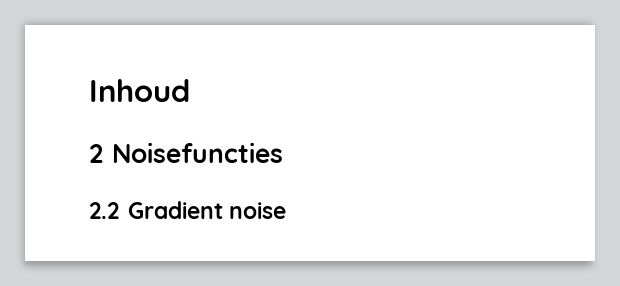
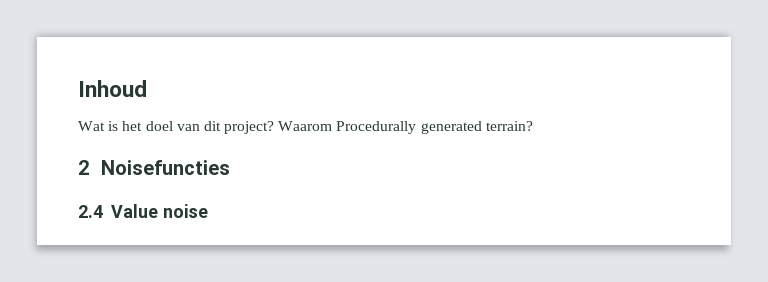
(190, 90) none -> [78,121,533,134] // Wat is het doel van dit project? Waarom Procedurally generated terrain?
[89,201,223,219] 2.2 Gradient -> [78,204,158,218] 2.4 Value

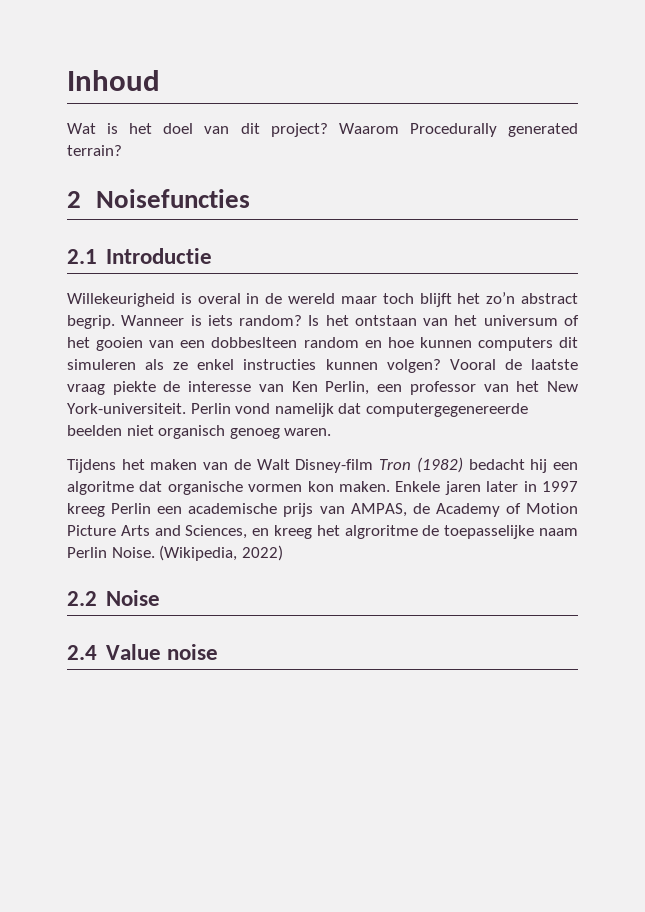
(231, 167) none -> [67,248,212,264] [67,292,578,307] [67,315,579,329] [67,337,579,351] [67,359,578,373] [67,381,578,395] [67,403,528,417] [67,425,332,439] [67,457,578,473] [67,481,578,495] [67,503,579,517] [67,525,578,539] [67,545,283,561] [67,590,160,606] // 2.1 Introductie // Willekeurigheid is overal in de wereld maar toch blijft het zo’n abstract begrip. Wanneer is iets random? Is het ontstaan van het universum of het gooien van een dobbeslteen random en hoe kunnen computers dit simuleren als ze enkel instructies kunnen volgen? Vooral de laatste vraag piekte de interesse van Ken Perlin, een professor van het New York-universiteit. Perlin vond namelijk dat computergegenereerde beelden niet organisch genoeg waren. // Tijdens het maken van de Walt Disney-film Tron (1982) bedacht hij een algoritme dat organische vormen kon maken. Enkele jaren later in 1997 kreeg Perlin een academische prijs van AMPAS, de Academy of Motion Picture Arts and Sciences, en kreeg het algroritme de toepasselijke naam Perlin Noise. (Wikipedia, 2022) // 2.2 Noise

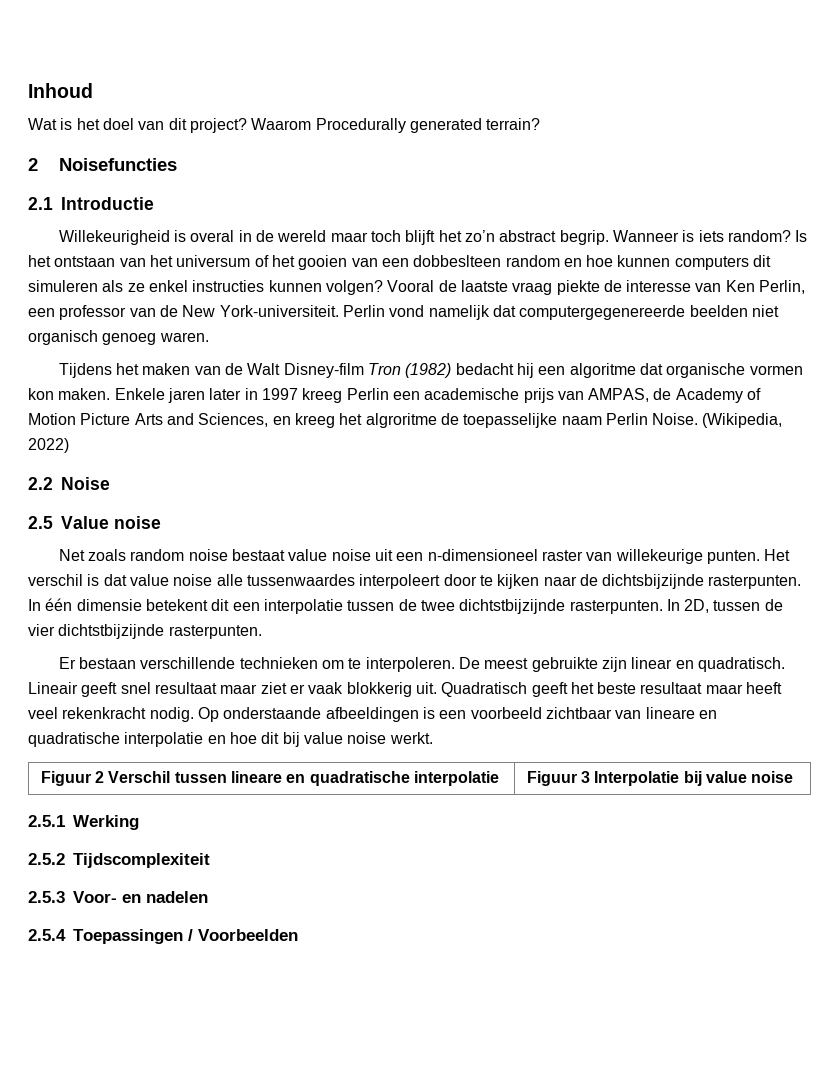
[516,381,540,392] het -> [159,305,178,317] de
[67,645,97,660] 2.4 -> [28,516,53,529] 2.5
(218, 652) none -> [58,549,791,564] [28,574,802,589] [28,598,783,614] [28,624,262,639] [58,657,785,672] [28,682,783,697] [28,707,717,722] [28,732,433,747] [40,771,500,786] [526,771,794,786] [28,815,139,830] [28,853,210,868] [28,891,208,903] [28,929,298,944] // Net zoals random noise bestaat value noise uit een n-dimensioneel raster van willekeurige punten. Het verschil is dat value noise alle tussenwaardes interpoleert door te kijken naar de dichtsbijzijnde rasterpunten. In één dimensie betekent dit een interpolatie tussen de twee dichtstbijzijnde rasterpunten. In 2D, tussen de vier dichtstbijzijnde rasterpunten. // Er bestaan verschillende technieken om te interpoleren. De meest gebruikte zijn linear en quadratisch. Lineair geeft snel resultaat maar ziet er vaak blokkerig uit. Quadratisch geeft het beste resultaat maar heeft veel rekenkracht nodig. Op onderstaande afbeeldingen is een voorbeeld zichtbaar van lineare en quadratische interpolatie en hoe dit bij value noise werkt. // Figuur 2 Verschil tussen lineare en quadratische interpolatie | Figuur 3 Interpolatie bij value noise // 2.5.1 Werking // 2.5.2 Tijdscomplexiteit // 2.5.3 Voor- en nadelen // 2.5.4 Toepassingen / Voorbeelden

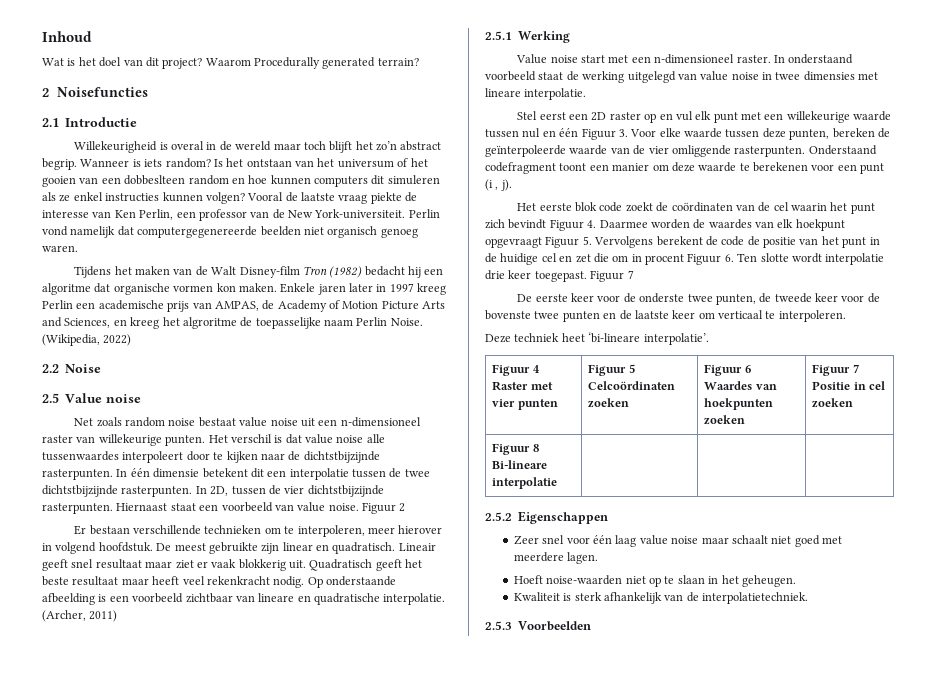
[602,574,705,589] dichtsbijzijnde -> [303,451,380,463] dichtstbijzijnde
(262, 632) none -> [116,502,406,514] Hiernaast staat een voorbeeld van value noise. Figuur 2
[365,657,455,672] interpoleren. -> [297,525,443,537] [42,542,153,554] interpoleren, meer hierover in volgend hoofdstuk.
[325,707,419,722] afbeeldingen -> [42,593,95,605] afbeelding
[124,732,433,747] [40,771,500,786] [526,771,794,786] [28,815,139,830] [28,853,210,868] [28,891,208,903] [28,929,193,944] interpolatie en hoe dit bij value noise werkt. // Figuur 2 Verschil tussen lineare en quadratische interpolatie | Figuur 3 Interpolatie bij value noise // 2.5.1 Werking // 2.5.2 Tijdscomplexiteit // 2.5.3 Voor- en nadelen // 2.5.4 Toepassingen / -> [383,593,446,605] [42,610,118,622] [485,31,571,43] [516,54,854,64] [485,71,879,83] [485,88,587,100] [517,111,892,123] [485,128,890,140] [485,145,877,157] [485,162,885,174] [485,179,512,191] [517,202,875,214] [485,219,845,231] [485,236,880,248] [485,253,885,265] [485,270,634,282] [517,293,880,305] [485,310,846,322] [485,332,709,345] [492,364,540,376] [492,381,553,391] [492,399,558,410] [588,364,635,376] [588,381,676,390] [588,398,630,408] [704,364,751,376] [704,381,777,390] [704,398,774,410] [704,415,746,425] [812,364,859,376] [812,381,886,390] [812,398,854,408] [492,443,539,455] [492,460,548,469] [492,477,558,489] [485,511,609,524] [513,535,843,547] [513,552,599,564] [513,575,796,587] [513,592,809,604] [485,621,512,630] interpolatie. (Archer, 2011) // 2.5.1 Werking // Value noise start met een n-dimensioneel raster. In onderstaand voorbeeld staat de werking uitgelegd van value noise in twee dimensies met lineare interpolatie. // Stel eerst een 2D raster op en vul elk punt met een willekeurige waarde tussen nul en één Figuur 3. Voor elke waarde tussen deze punten, bereken de geïnterpoleerde waarde van de vier omliggende rasterpunten. Onderstaand codefragment toont een manier om deze waarde te berekenen voor een punt (i , j). // Het eerste blok code zoekt de coördinaten van de cel waarin het punt zich bevindt Figuur 4. Daarmee worden de waardes van elk hoekpunt opgevraagt Figuur 5. Vervolgens berekent de code de positie van het punt in de huidige cel en zet die om in procent Figuur 6. Ten slotte wordt interpolatie drie keer toegepast. Figuur 7 // De eerste keer voor de onderste twee punten, de tweede keer voor de bovenste twee punten en de laatste keer om verticaal te interpoleren. // Deze techniek heet ‘bi-lineare interpolatie’. // Figuur 4 Raster met vier punten | Figuur 5 Celcoördinaten zoeken | Figuur 6 Waardes van hoekpunten zoeken | Figuur 7 Positie in cel zoeken // Figuur 8 Bi-lineare interpolatie | | | // 2.5.2 Eigenschappen // Zeer snel voor één laag value noise maar schaalt niet goed met meerdere lagen. // Hoeft noise-waarden niet op te slaan in het geheugen. // Kwaliteit is sterk afhankelijk van de interpolatietechniek. // 2.5.3

